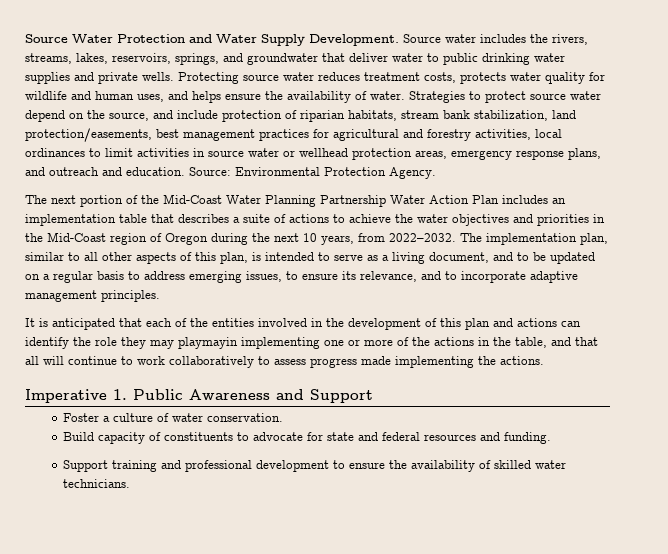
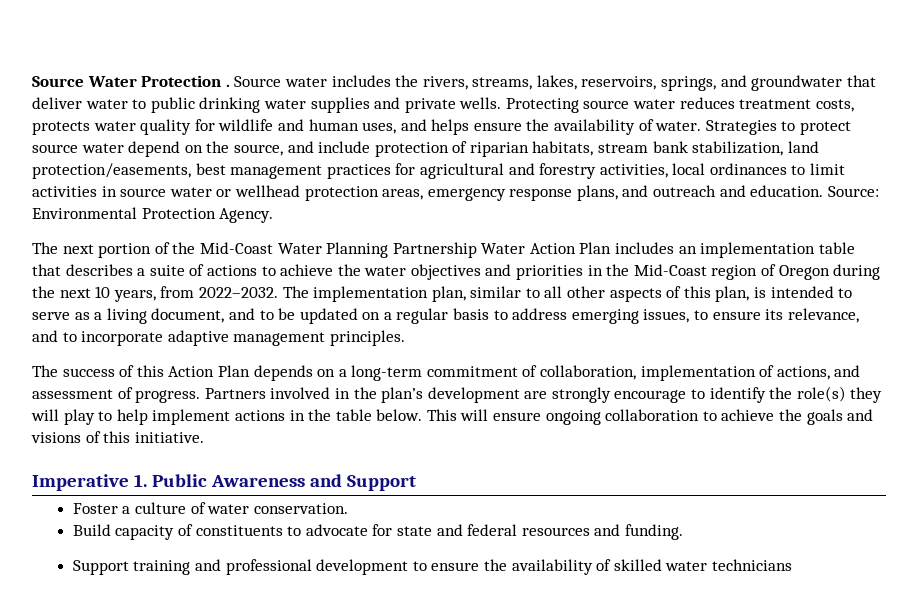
[189,34,399,46] and Water Supply Development. -> [225,84,230,87] .
[25,318,581,330] [25,337,598,349] [25,356,544,368] It is anticipated that each of the entities involved in the development of this plan and actions can identify the role they may playmayin implementing one or more of the actions in the table, and that all will continue to work collaboratively to assess progress made implementing the actions. -> [32,365,861,381] [32,386,883,403] [31,409,874,425] [31,431,204,443] The success of this Action Plan depends on a long-term commitment of collaboration, implementation of actions, and assessment of progress. Partners involved in the plan’s development are strongly encourage to identify the role(s) they will play to help implement actions in the table below. This will ensure ongoing collaboration to achieve the goals and visions of this initiative.
[63,479,131,488] technicians. -> [711,559,792,571] technicians

